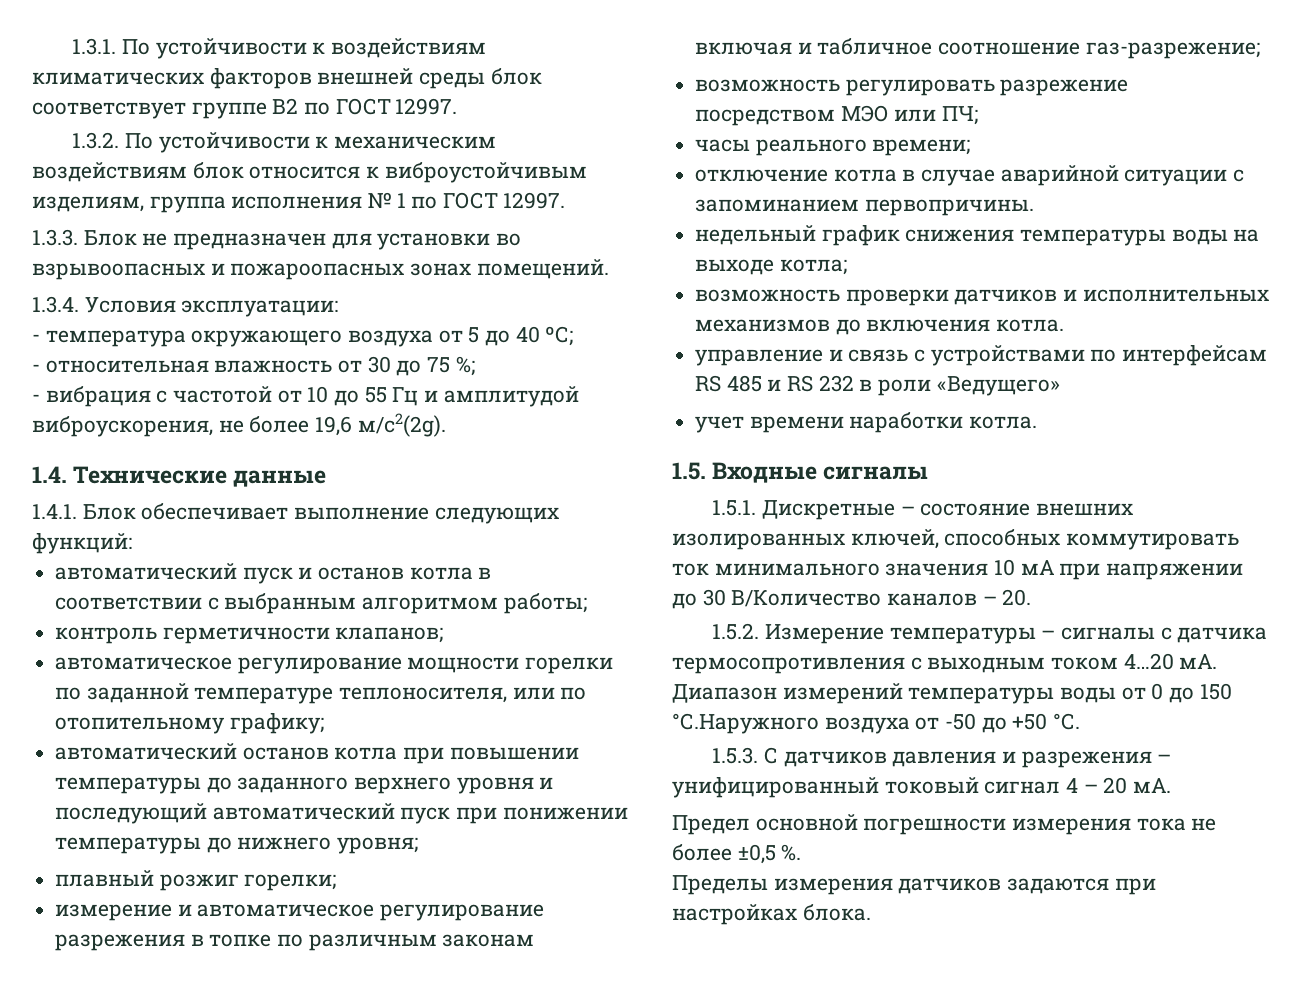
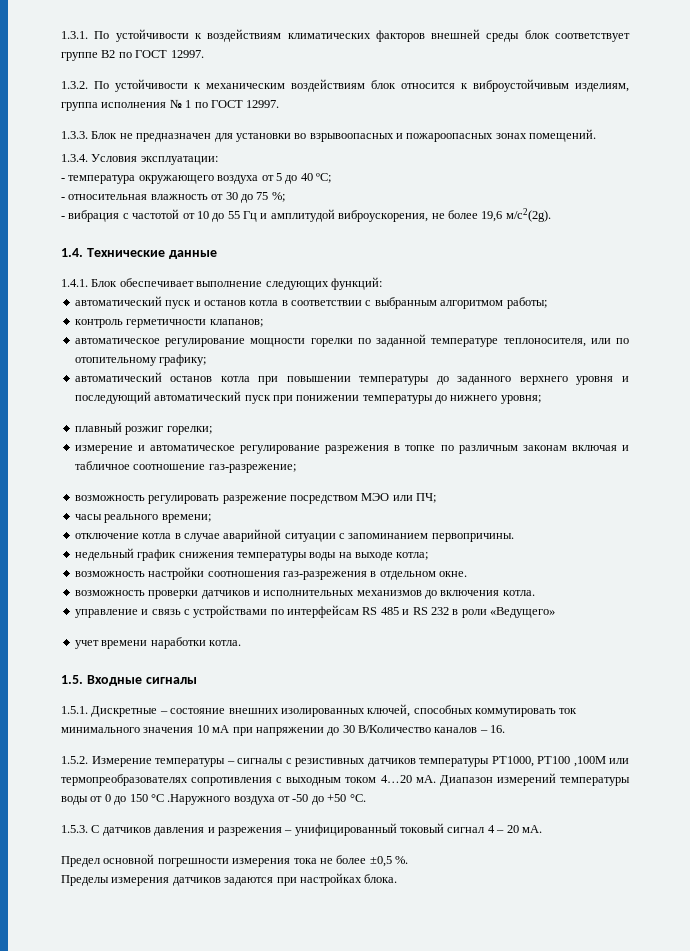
(847, 267) none -> [74,567,467,580] // возможность настройки соотношения газ-разрежения в отдельном окне.
[1002,589,1032,606] 20. -> [490,725,506,733] 16.
[1177,627,1268,643] [672,657,905,674] датчика термосопротивления -> [295,756,629,767] [61,774,273,786] резистивных датчиков температуры PT1000, PT100 ,100М или термопреобразователях сопротивления
[672,713,819,734] °С.Наружного -> [150,794,231,805] °С .Наружного

